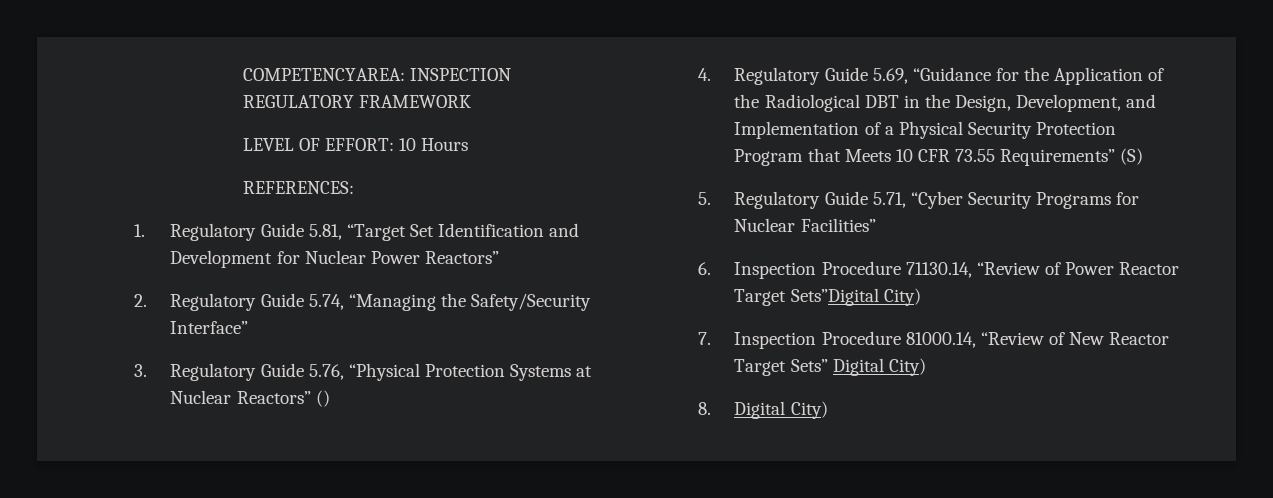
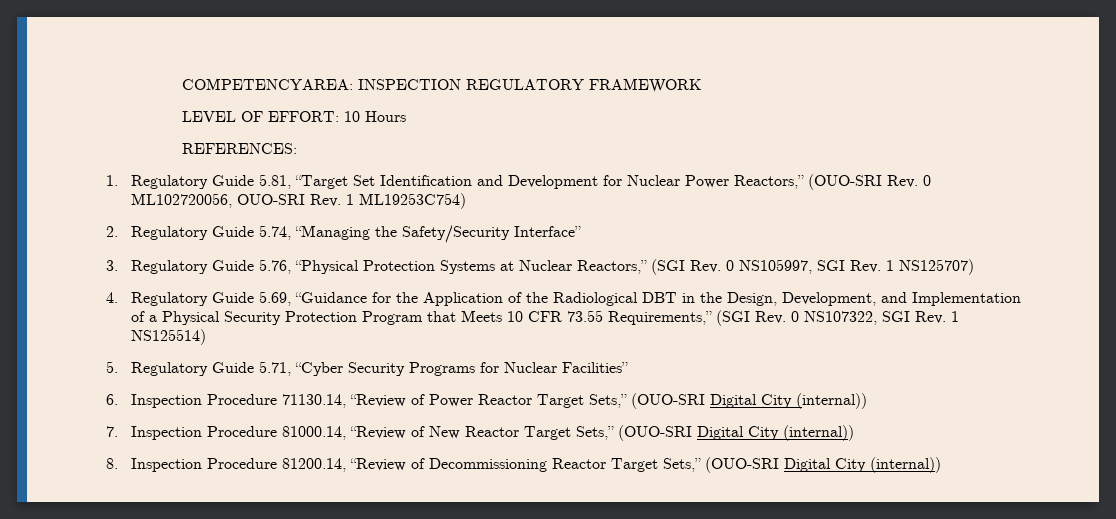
[424,251,499,264] Reactors” -> [734,174,932,190] [131,193,467,209] Reactors,” (OUO-SRI Rev. 0 ML102720056, OUO-SRI Rev. 1 ML19253C754)
[236,390,330,407] Reactors” () -> [577,259,975,275] Reactors,” (SGI Rev. 0 NS105997, SGI Rev. 1 NS125707)
[1000,148,1144,166] Requirements” (S) -> [608,310,960,326] [131,329,207,345] Requirements,” (SGI Rev. 0 NS107322, SGI Rev. 1 NS125514)
[790,288,921,306] Sets”Digital City) -> [589,393,868,409] Sets,” (OUO-SRI Digital City (internal))
[790,358,926,376] [698,401,828,419] Sets” Digital City) // 8. Digital City) -> [576,425,855,441] [105,457,942,473] Sets,” (OUO-SRI Digital City (internal)) // 8. Inspection Procedure 81200.14, “Review of Decommissioning Reactor Target Sets,” (OUO-SRI Digital City (internal))

